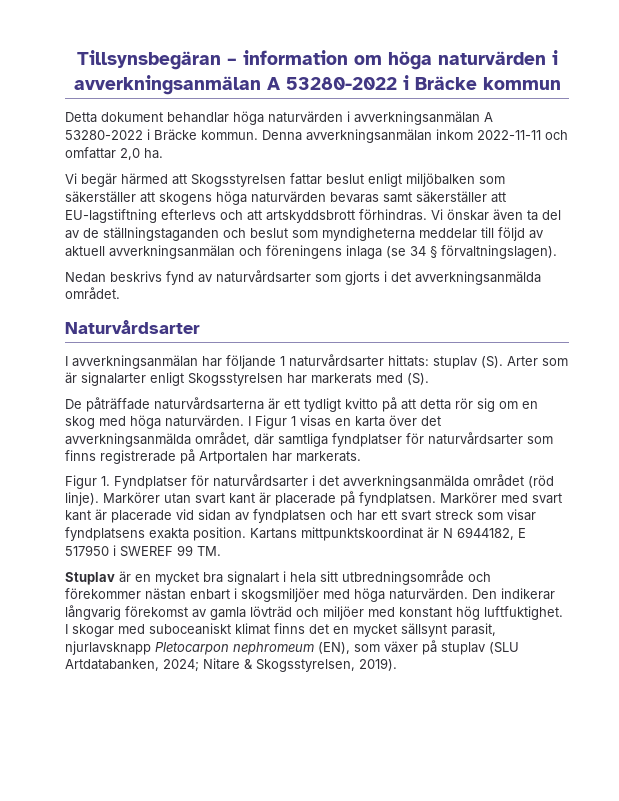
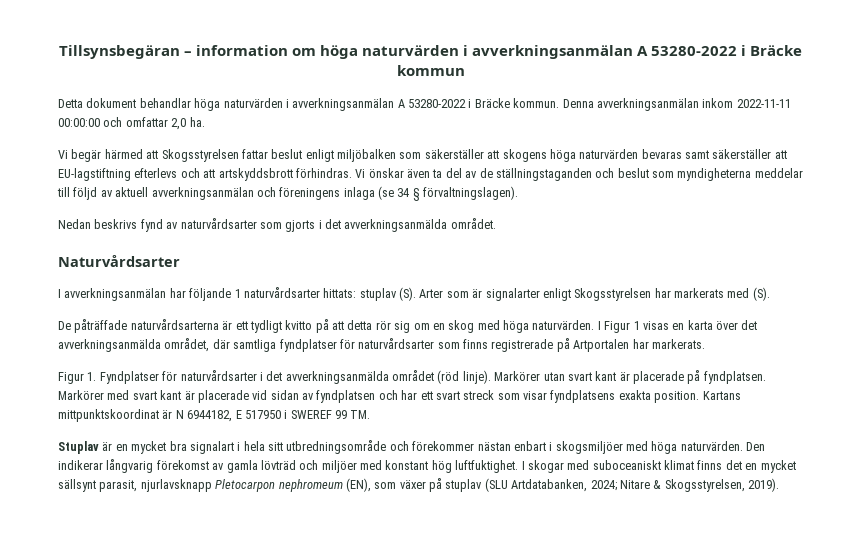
(541, 135) none -> [58,118,100,127] 00:00:00

